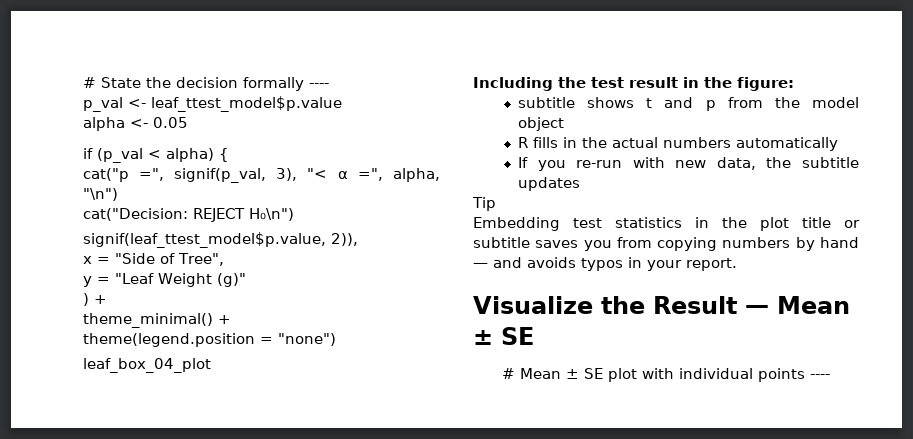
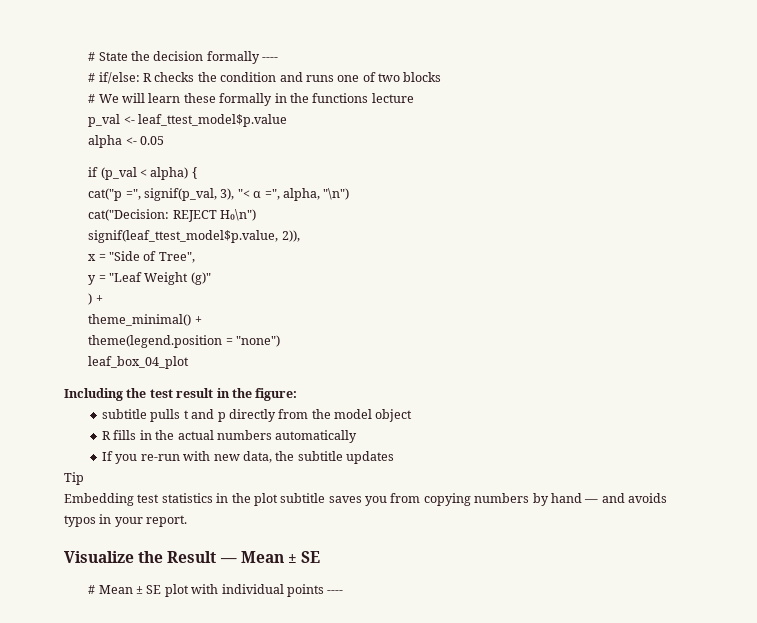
(329, 85) none -> [88,72,442,84] [88,93,414,106] // # if/else: R checks the condition and runs one of two blocks // # We will learn these formally in the functions lecture
[587,97,635,108] shows -> [150,409,181,422] pulls
(716, 105) none -> [228,409,276,422] directly
[802,217,860,228] title or -> (278, 499) none

